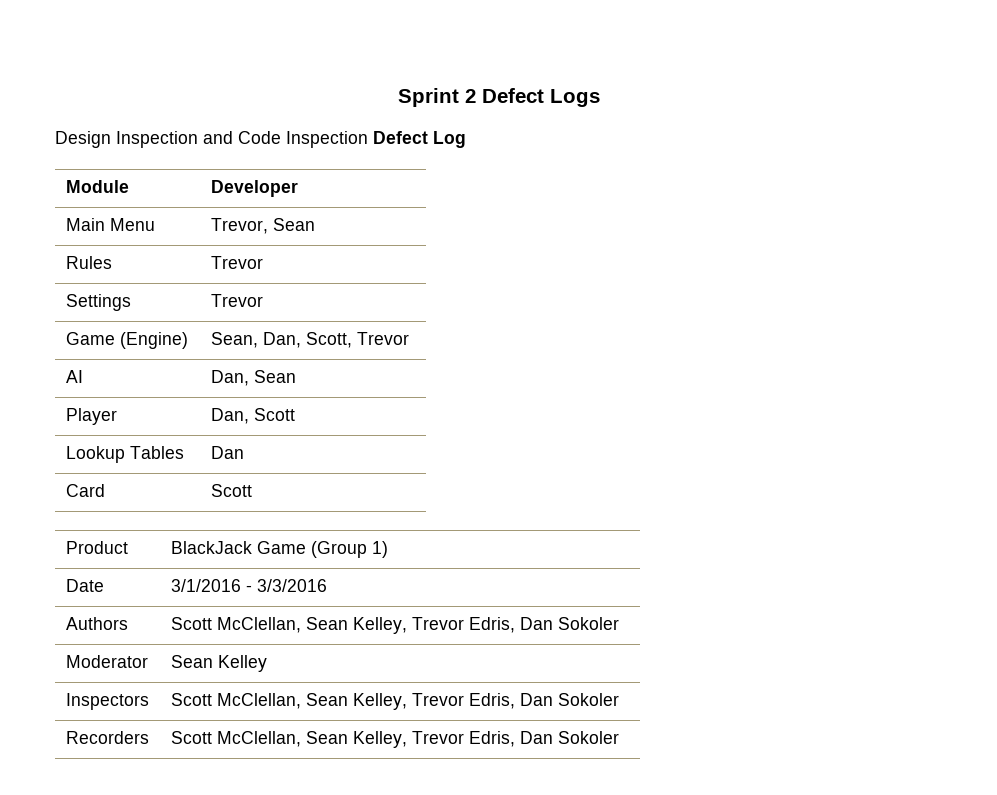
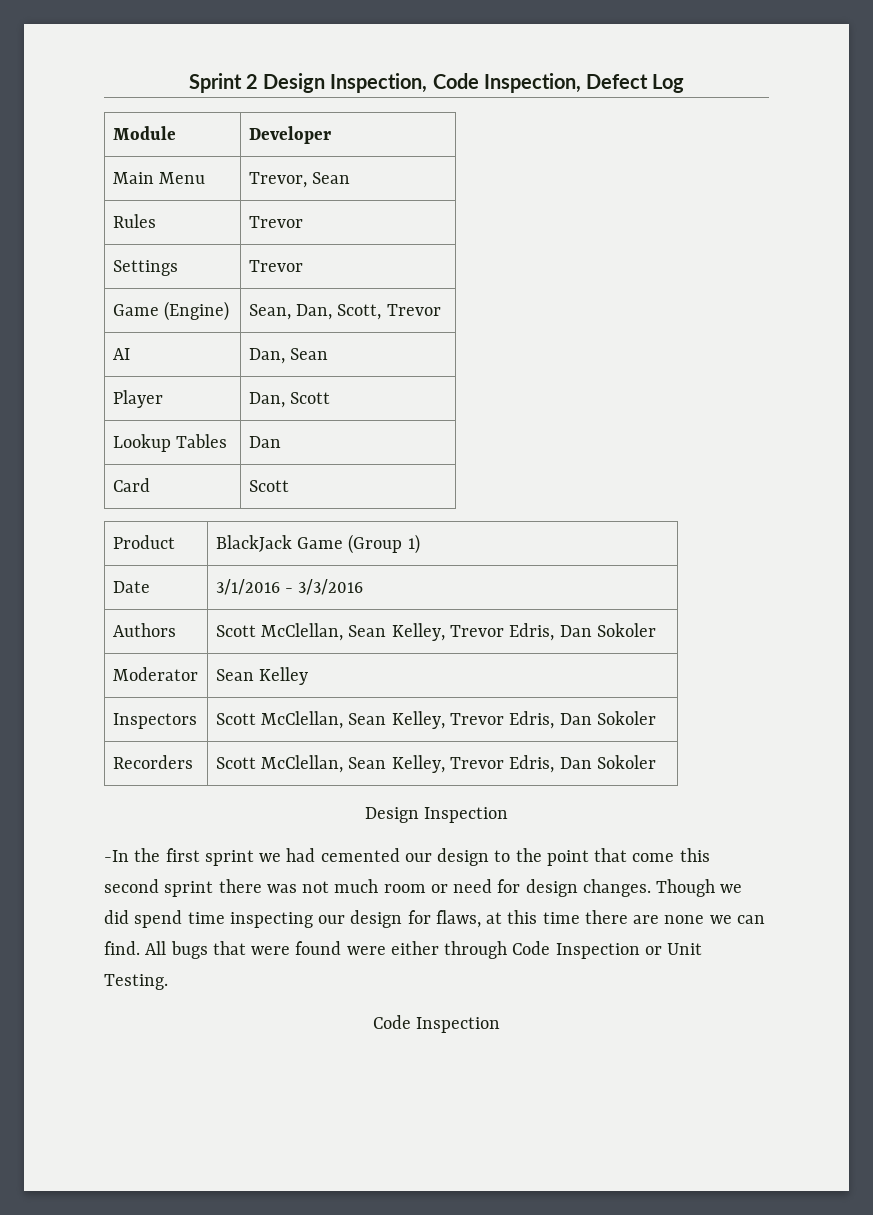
[481,88,600,107] [55,131,368,148] Defect Logs // Design Inspection and Code Inspection -> [263,73,581,93] Design Inspection, Code Inspection,
(619, 737) none -> [364,807,509,823] [104,848,710,866] [104,879,743,897] [104,910,765,928] [104,941,703,959] [104,974,168,990] [372,1015,501,1033] // Design Inspection // -In the first sprint we had cemented our design to the point that come this second sprint there was not much room or need for design changes. Though we did spend time inspecting our design for flaws, at this time there are none we can find. All bugs that were found were either through Code Inspection or Unit Testing. // Code Inspection

